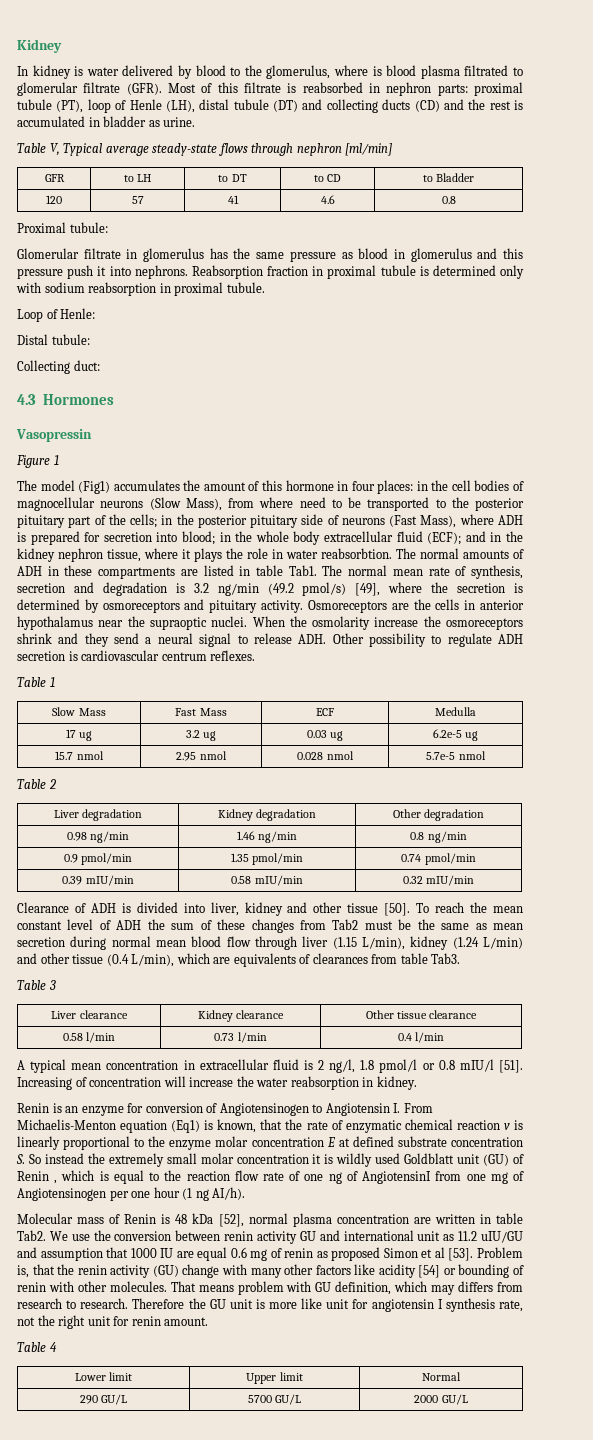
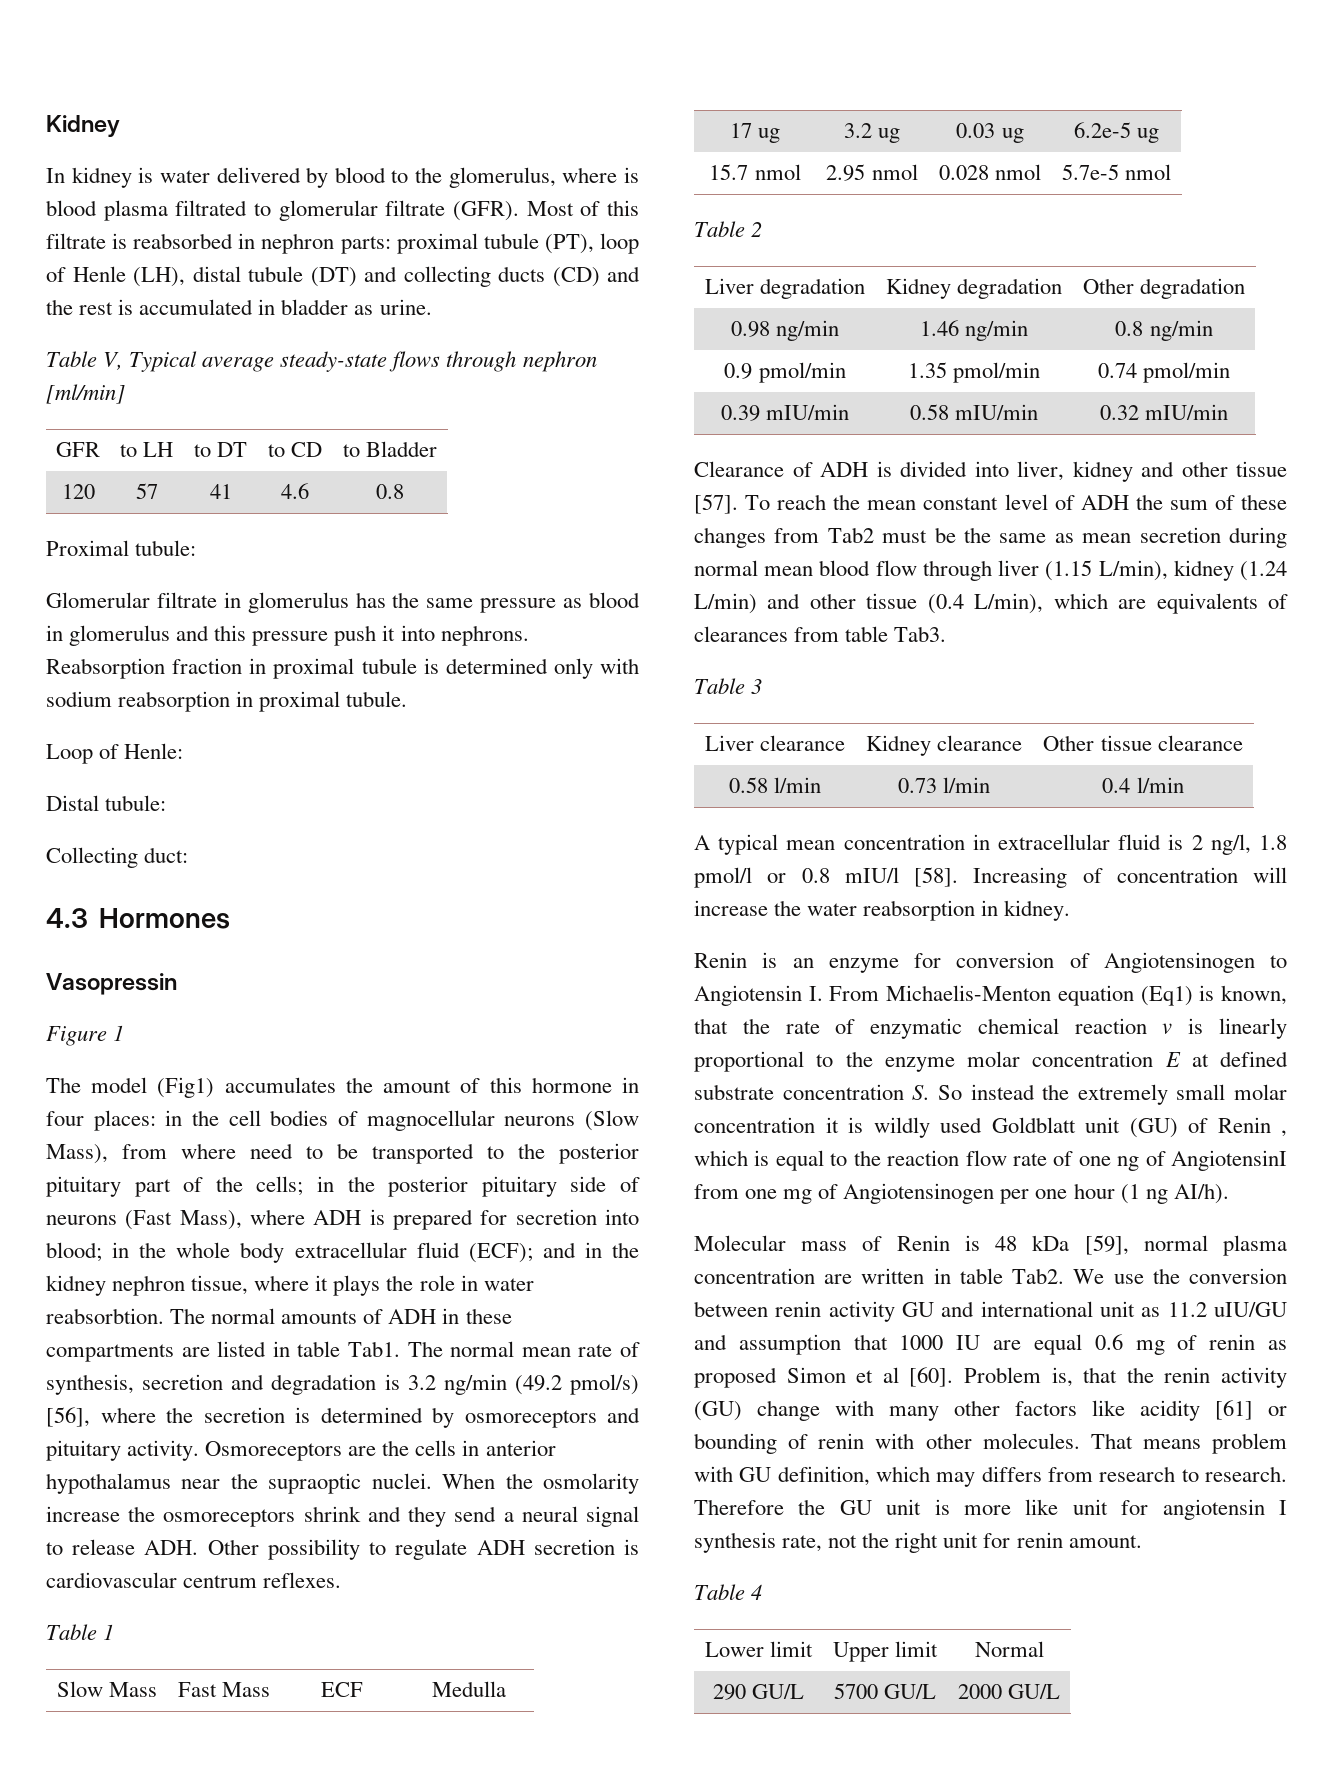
[355,583,381,596] [49], -> [46,1407,90,1427] [56],
[384,903,411,916] [50]. -> [694,494,738,514] [57].
[498,1060,523,1073] [51]. -> [914,867,958,887] [58].
[218,1214,244,1227] [52], -> [1084,1235,1129,1255] [59],
[448,1248,474,1261] [53]. -> [909,1367,954,1387] [60].
[418,1265,441,1278] [54] -> [1215,1400,1253,1420] [61]

